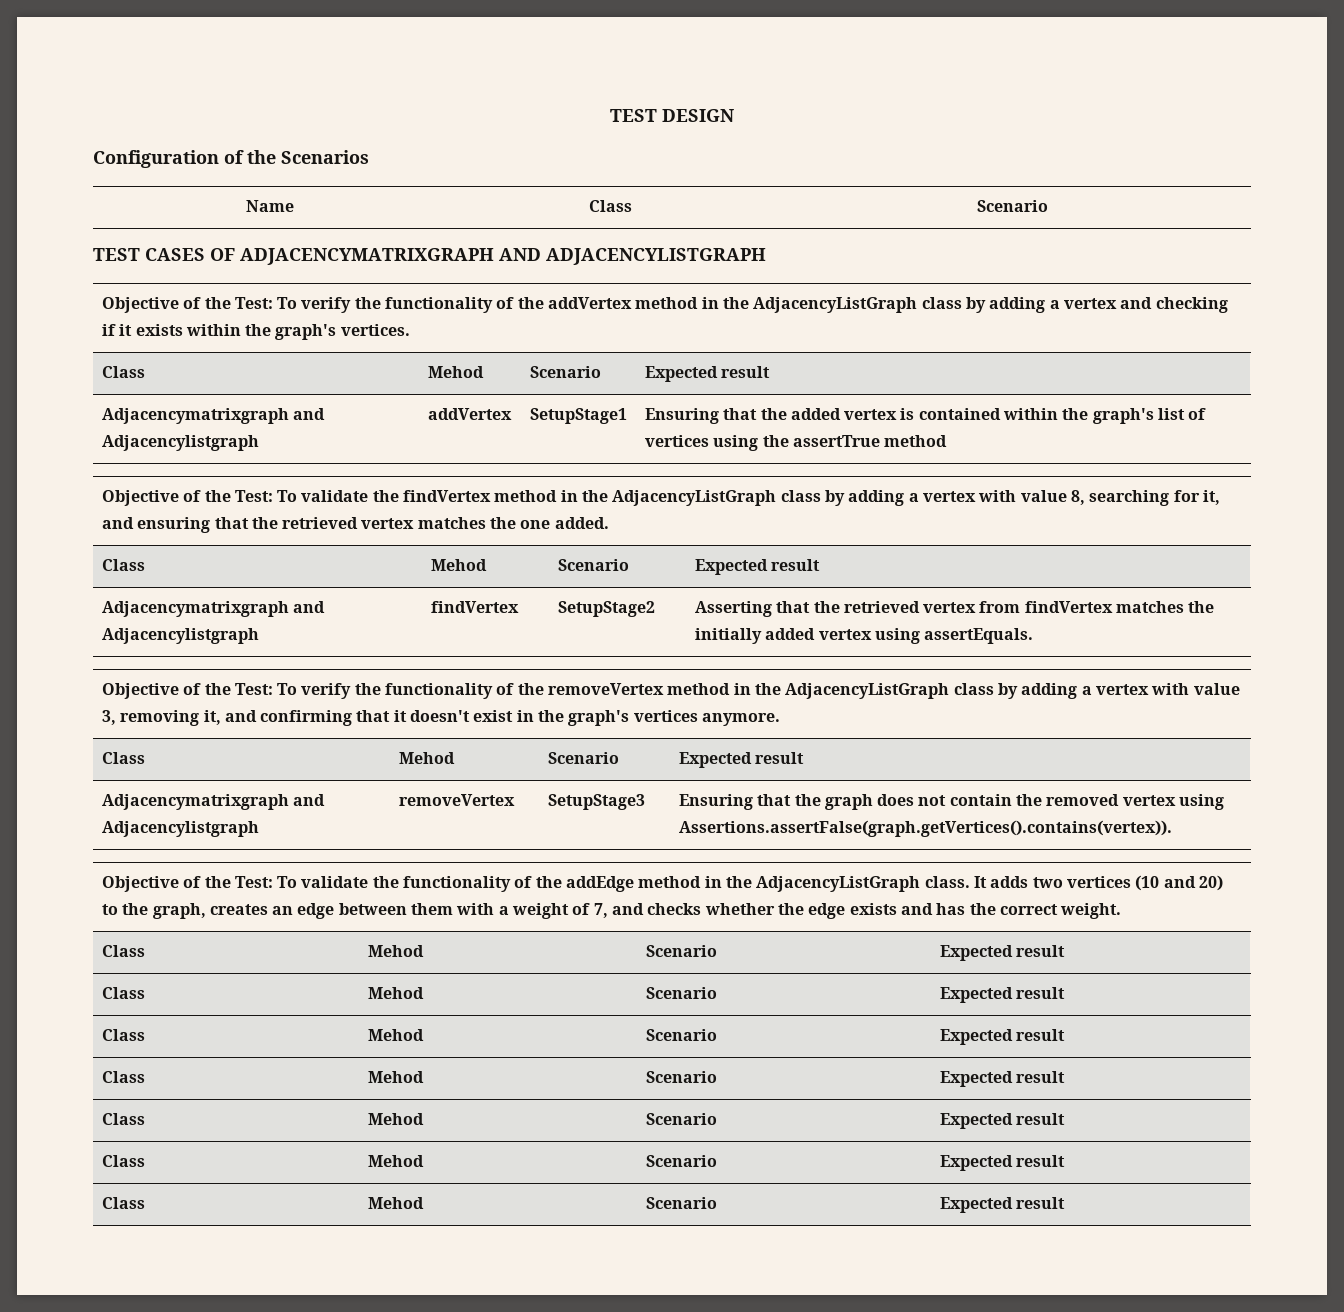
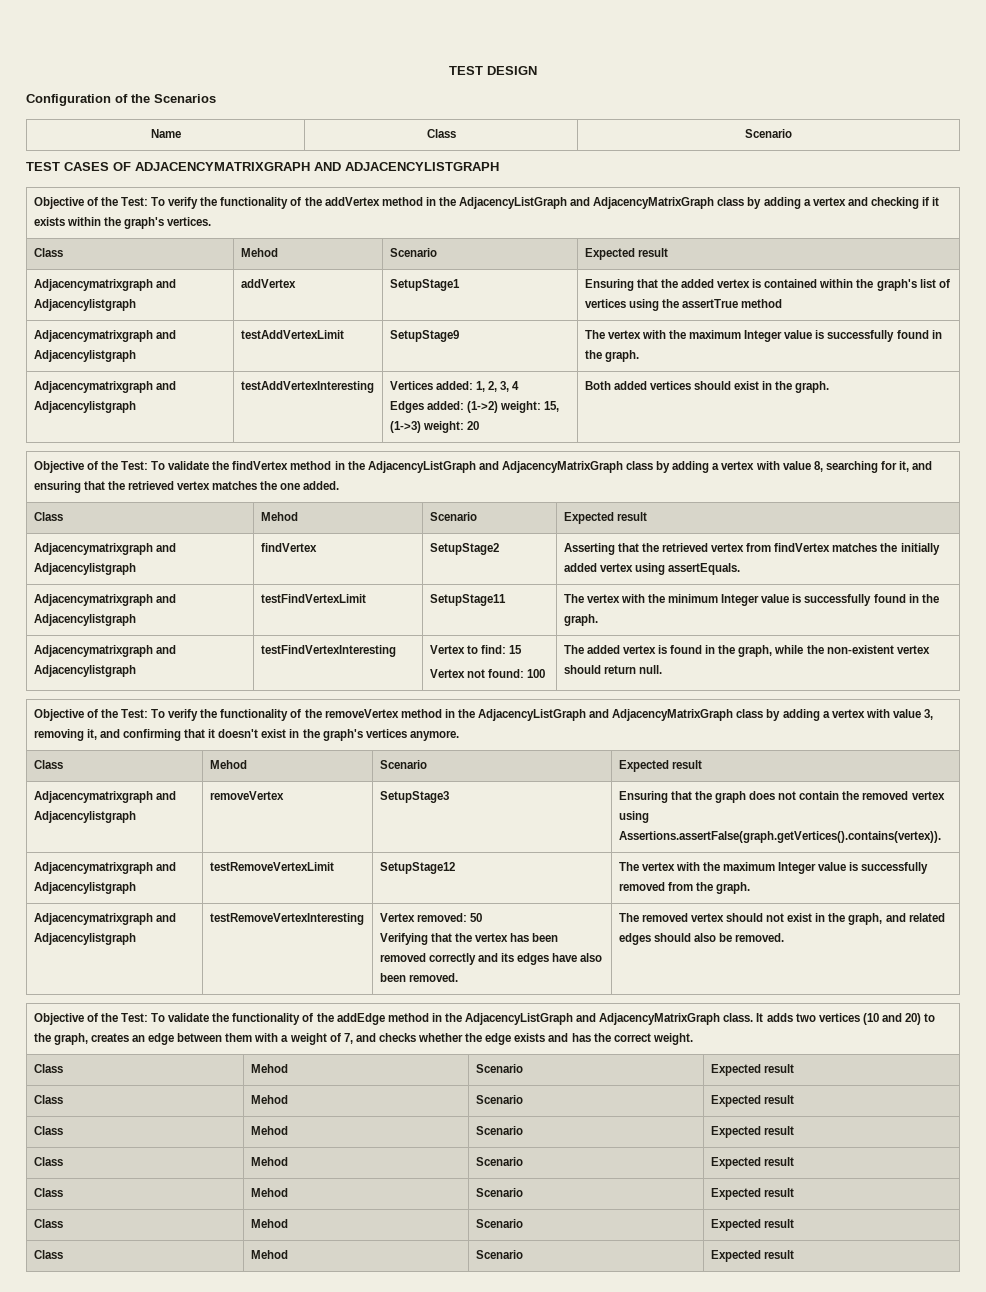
(918, 305) none -> [570,197,715,209] and AdjacencyMatrixGraph
(948, 441) none -> [33,330,176,342] [33,350,136,362] [240,330,344,339] [389,330,459,342] [584,330,942,342] [584,350,639,362] [33,381,176,393] [33,401,136,413] [240,381,374,393] [389,381,520,392] [389,401,560,413] [389,421,479,433] [584,381,830,393] // Adjacencymatrixgraph and Adjacencylistgraph | testAddVertexLimit | SetupStage9 | The vertex with the maximum Integer value is successfully found in the graph. // Adjacencymatrixgraph and Adjacencylistgraph | testAddVertexInteresting | Vertices added: 1, 2, 3, 4 // Edges added: (1->2) weight: 15, (1->3) weight: 20 | Both added vertices should exist in the graph.
(777, 498) none -> [478,461,623,473] and AdjacencyMatrixGraph
(1034, 636) none -> [33,594,176,606] [33,614,136,626] [260,594,366,603] [429,594,506,606] [563,594,939,606] [563,614,598,626] [33,645,176,657] [33,665,136,677] [260,645,396,657] [429,645,522,654] [429,669,545,678] [563,645,930,657] [563,665,662,674] // Adjacencymatrixgraph and Adjacencylistgraph | testFindVertexLimit | SetupStage11 | The vertex with the minimum Integer value is successfully found in the graph. // Adjacencymatrixgraph and Adjacencylistgraph | testFindVertexInteresting | Vertex to find: 15 // Vertex not found: 100 | The added vertex is found in the graph, while the non-existent vertex should return null.
(950, 691) none -> [589,709,734,721] and AdjacencyMatrixGraph
(1172, 828) none -> [33,862,176,874] [33,882,136,894] [209,862,334,871] [379,862,455,874] [618,862,929,874] [618,882,750,894] [33,913,176,925] [33,933,136,945] [209,913,364,925] [379,913,482,922] [379,933,559,945] [379,953,603,965] [379,973,458,982] [618,913,945,925] [618,933,785,945] // Adjacencymatrixgraph and Adjacencylistgraph | testRemoveVertexLimit | SetupStage12 | The vertex with the maximum Integer value is successfully removed from the graph. // Adjacencymatrixgraph and Adjacencylistgraph | testRemoveVertexInteresting | Vertex removed: 50 // Verifying that the vertex has been removed correctly and its edges have also been removed. | The removed vertex should not exist in the graph, and related edges should also be removed.
(921, 884) none -> [576,1013,721,1025] and AdjacencyMatrixGraph

